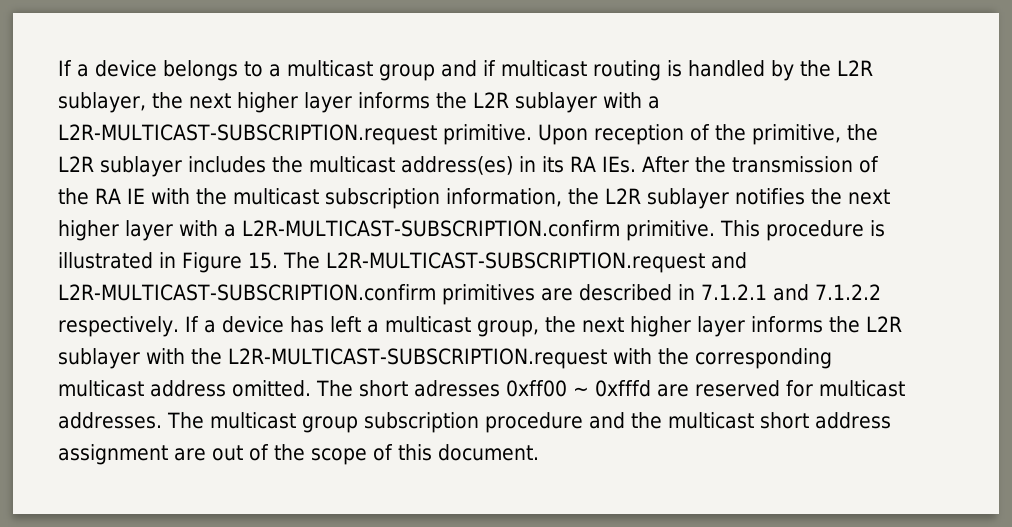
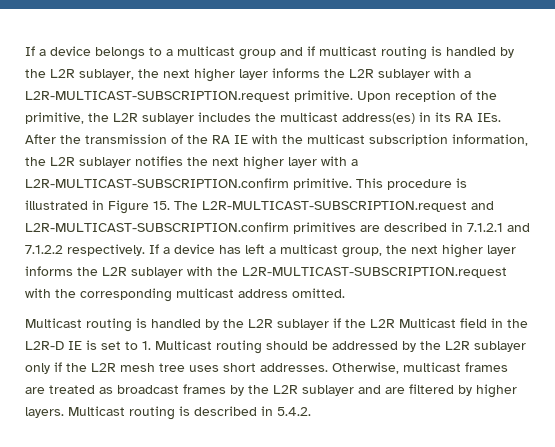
[316,380,905,397] [58,412,891,433] [58,444,539,465] The short adresses 0xff00 ~ 0xfffd are reserved for multicast addresses. The multicast group subscription procedure and the multicast short address assignment are out of the scope of this document. -> [25,318,528,332] [25,340,526,354] [25,362,508,374] [25,384,517,398] [25,406,311,420] // Multicast routing is handled by the L2R sublayer if the L2R Multicast field in the L2R-D IE is set to 1. Multicast routing should be addressed by the L2R sublayer only if the L2R mesh tree uses short addresses. Otherwise, multicast frames are treated as broadcast frames by the L2R sublayer and are filtered by higher layers. Multicast routing is described in 5.4.2.

